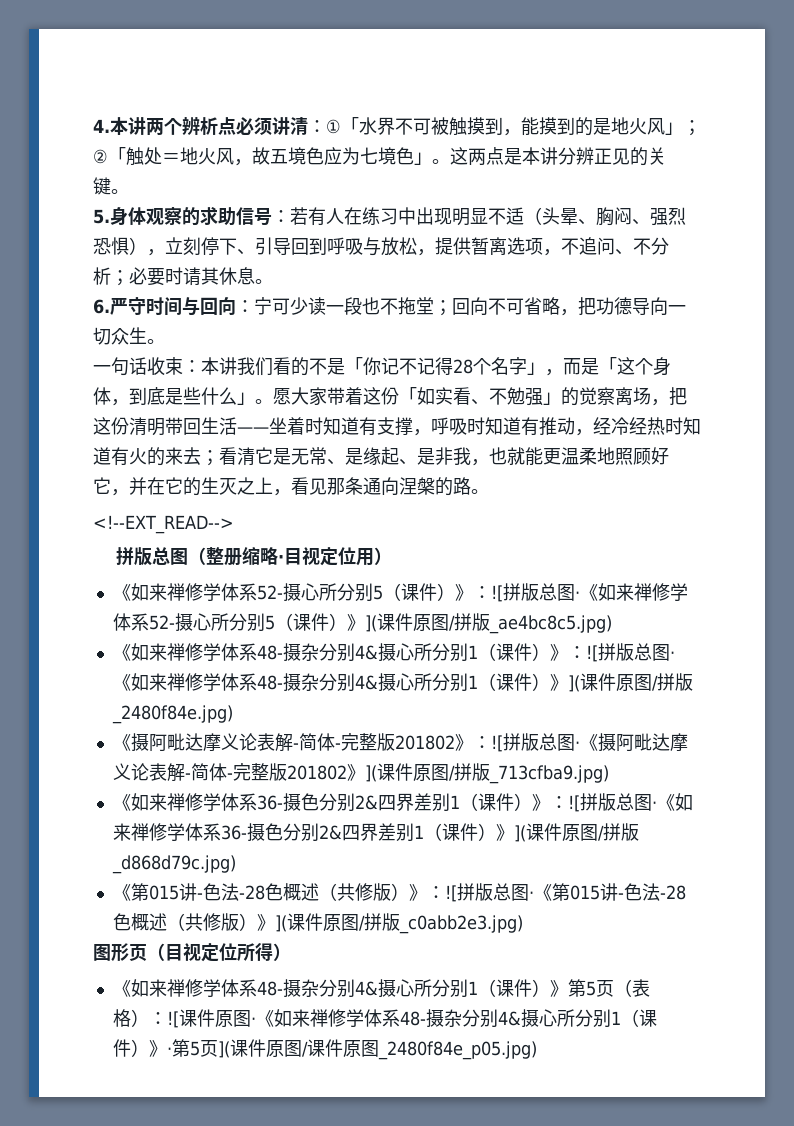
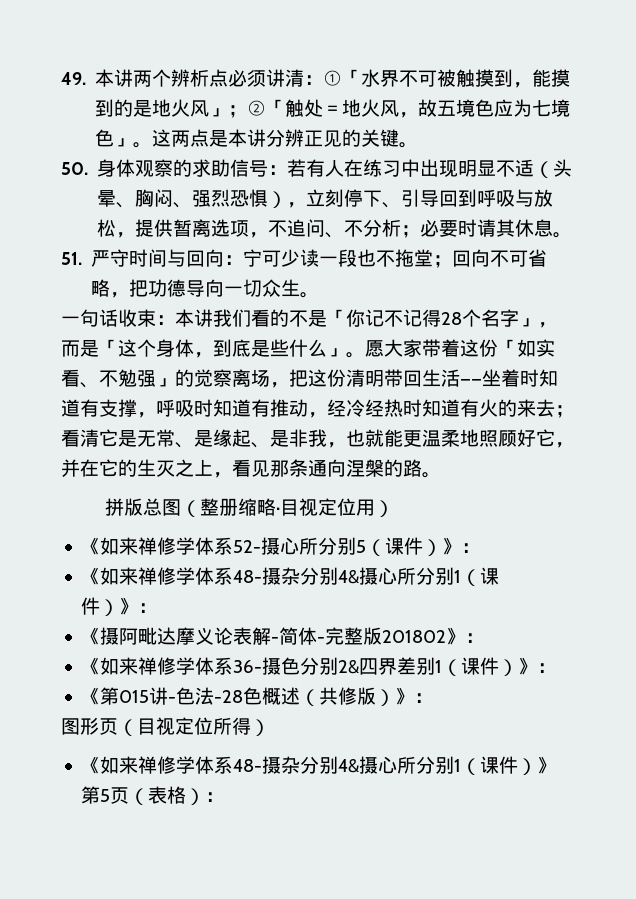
[93,119,110,133] 4. -> [61,72,86,85] 49.
[93,209,110,224] 5. -> [61,162,88,175] 50.
[93,299,110,314] 6. -> [61,252,82,265] 51.
[93,515,234,534] // <!--EXT_READ--> -> (441, 475) none
[490,583,688,602] [112,613,612,634] ![拼版总图·《如来禅修学体系52-摄心所分别5（课件）》](课件原图/拼版_ae4bc8c5.jpg) -> (481, 548) none
[585,643,675,662] [112,673,693,692] [111,705,233,724] ![拼版总图·《如来禅修学体系48-摄杂分别4&摄心所分别1（课件）》](课件原图/拼版_2480f84e.jpg) -> (158, 608) none
[490,733,688,752] [112,763,609,784] ![拼版总图·《摄阿毗达摩义论表解-简体-完整版201802》](课件原图/拼版_713cfba9.jpg) -> (485, 638) none
[567,793,693,812] [112,823,639,842] [111,855,236,874] ![拼版总图·《如来禅修学体系36-摄色分别2&四界差别1（课件）》](课件原图/拼版_d868d79c.jpg) -> (557, 668) none
[444,883,686,902] [112,913,523,934] ![拼版总图·《第015讲-色法-28色概述（共修版）》](课件原图/拼版_c0abb2e3.jpg) -> (434, 698) none
[166,1009,657,1028] [112,1039,537,1060] ![课件原图·《如来禅修学体系48-摄杂分别4&摄心所分别1（课件）》·第5页](课件原图/课件原图_2480f84e_p05.jpg) -> (225, 797) none

